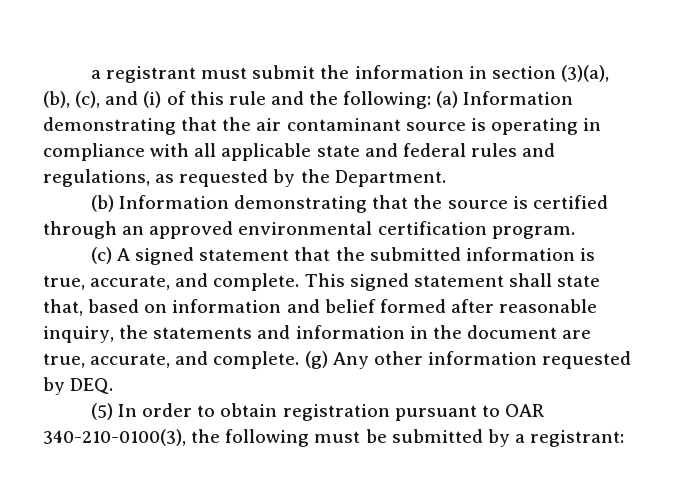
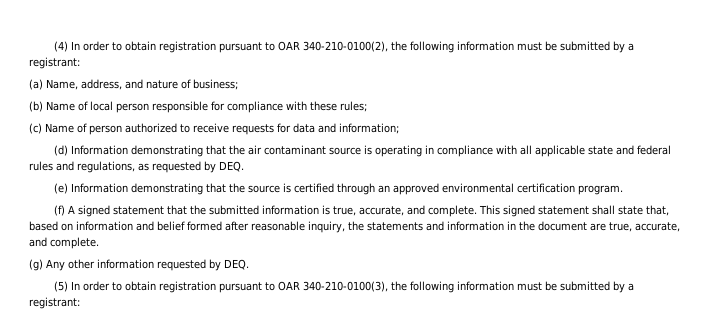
[90,65,609,83] [43,91,459,109] a registrant must submit the information in section (3)(a), (b), (c), and (i) of this rule and the following: (a) -> [53,41,634,53] [29,57,80,69] [29,79,238,90] [29,101,367,113] [29,123,399,135] [53,145,68,156] (4) In order to obtain registration pursuant to OAR 340-210-0100(2), the following information must be submitted by a registrant: // (a) Name, address, and nature of business; // (b) Name of local person responsible for compliance with these rules; // (c) Name of person authorized to receive requests for data and information; // (d)
[300,169,446,187] [90,195,114,212] the Department. // (b) -> [219,161,244,172] [53,183,68,194] DEQ. // (e)
[90,247,112,264] (c) -> [53,205,65,216] (f)
(300, 360) none -> (99, 243) //
(310, 438) none -> [456,281,514,291] information

